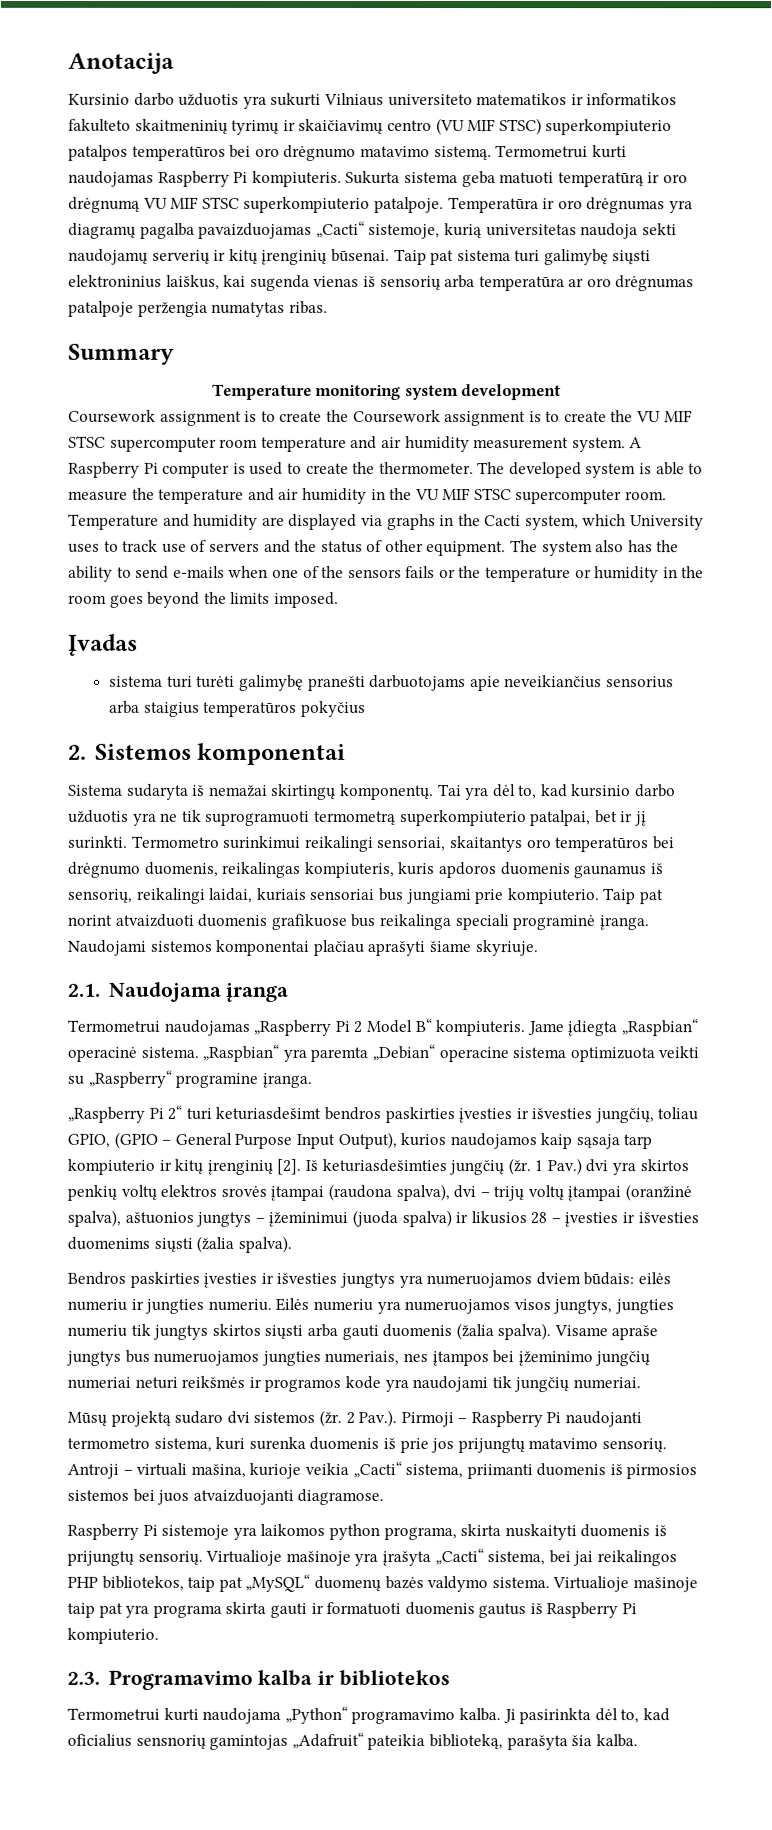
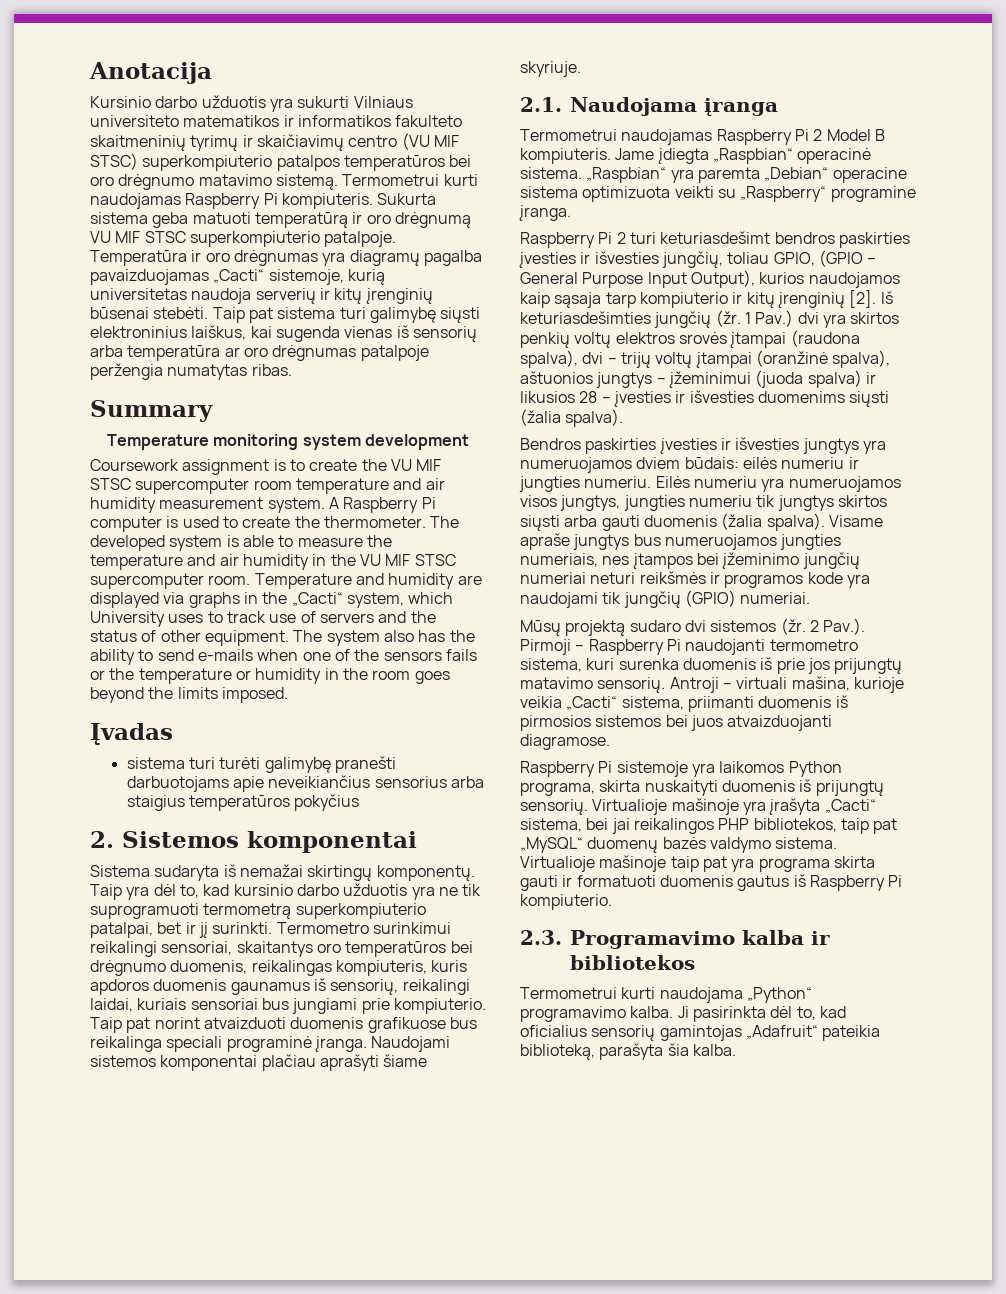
[641,223,677,236] [68,248,148,265] sekti naudojamų -> (252, 296) none
[330,248,390,263] būsenai. -> [90,307,209,319] būsenai stebėti.
[352,409,634,427] Coursework assignment is to create the -> (387, 465) none
[484,515,522,527] Cacti -> [291,592,343,606] „Cacti“
[437,784,462,797] Tai -> [90,884,122,900] Taip
[253,1019,332,1036] „Raspberry -> [716,129,792,145] Raspberry
[414,1018,432,1033] B“ -> [874,129,885,141] B
[67,1104,183,1123] „Raspberry Pi 2“ -> [520,232,626,248] Raspberry Pi 2
(570, 1385) none -> [684,590,736,607] (GPIO)
[328,1523,380,1540] python -> [788,761,842,777] Python
[135,1734,206,1749] sensnorių -> [591,1025,656,1041] sensorių

